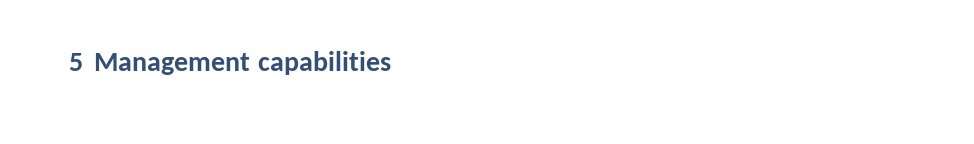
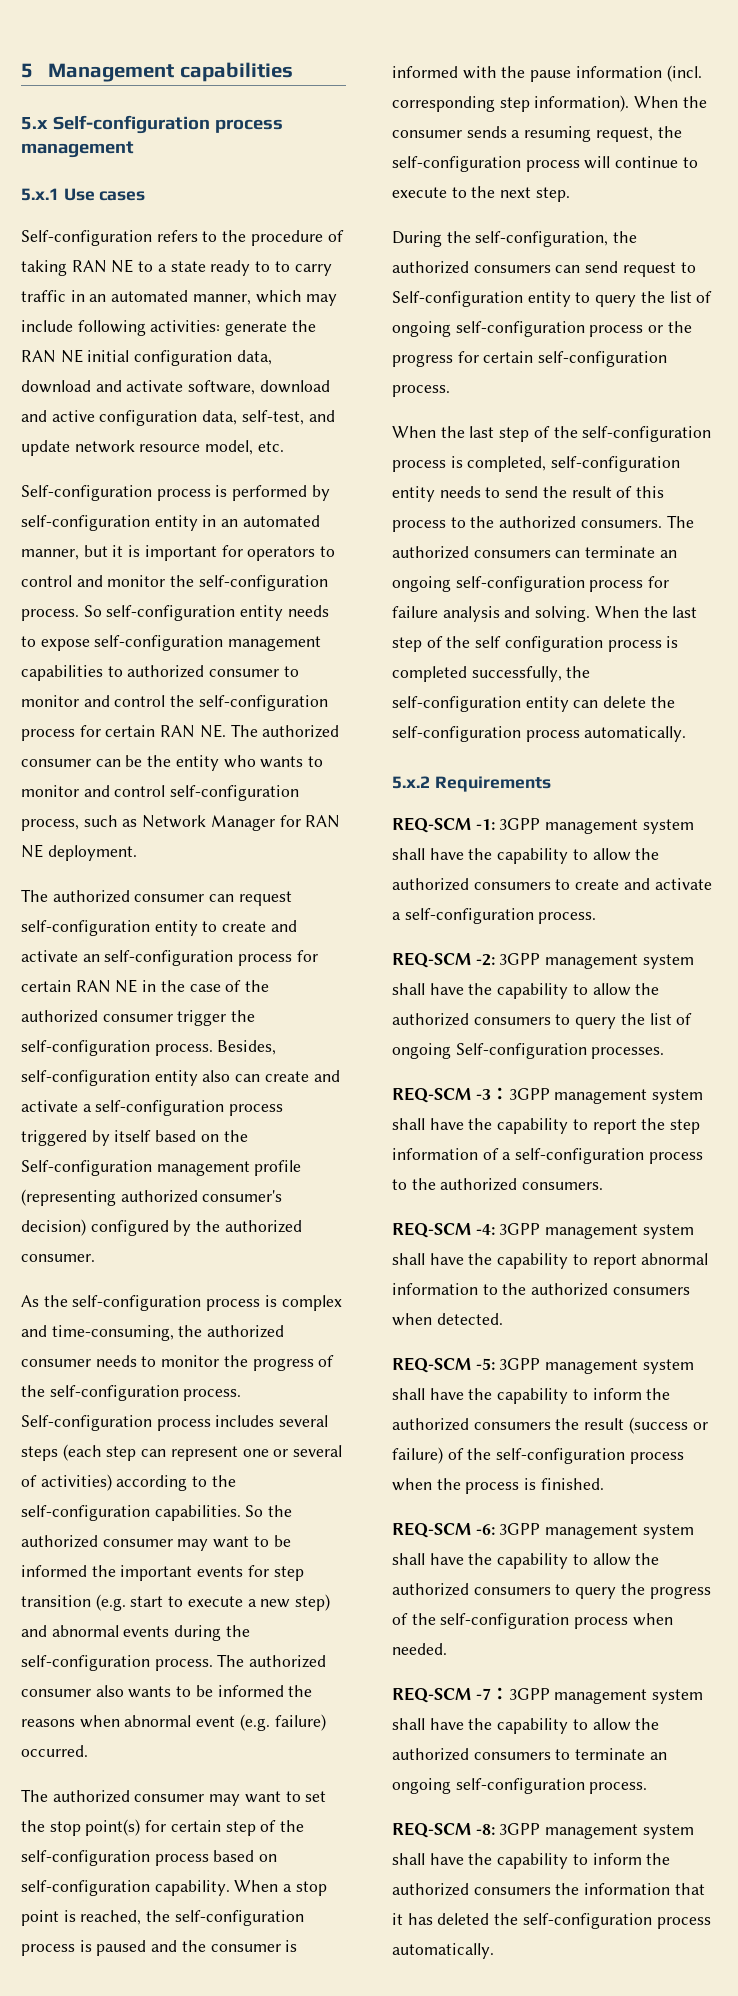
(391, 63) none -> [21,115,283,134] [21,141,134,158] [21,188,146,201] [21,230,344,246] [21,259,332,276] [21,290,338,306] [21,320,316,336] [21,349,272,366] [21,380,330,395] [21,410,335,426] [21,440,284,456] [21,485,330,501] [21,515,320,531] [21,545,336,561] [21,575,328,591] [21,605,329,621] [21,635,322,651] [21,665,299,681] [21,695,328,711] [21,724,340,741] [21,755,324,771] [21,785,300,801] [21,815,341,831] [21,844,137,861] [21,889,292,906] [21,920,297,936] [21,950,318,966] [21,979,270,993] [21,1010,256,1026] [21,1040,277,1056] [21,1070,340,1086] [21,1100,284,1116] [21,1130,248,1146] [21,1160,302,1176] [21,1189,283,1206] [21,1219,302,1236] [21,1254,95,1262] [21,1295,342,1311] [21,1325,285,1341] [21,1355,335,1371] [21,1385,242,1401] [21,1415,329,1431] [21,1444,343,1461] [21,1474,236,1491] [21,1505,293,1521] [21,1535,291,1551] [21,1565,304,1581] [21,1594,331,1611] [21,1625,250,1641] [21,1654,327,1671] [21,1685,313,1698] [21,1714,326,1731] [21,1745,88,1757] [21,1789,327,1806] [21,1819,305,1836] [21,1850,278,1866] [21,1880,327,1896] [21,1910,304,1926] [21,1940,298,1956] [392,65,702,82] [392,95,707,112] [392,126,682,142] [392,156,698,172] [392,186,570,202] [392,231,638,247] [392,261,696,277] [392,291,713,307] [392,321,692,337] [392,351,668,367] [392,385,450,397] [392,426,712,442] [392,456,681,472] [392,486,665,502] [392,515,694,532] [392,546,677,559] [392,576,670,592] [392,606,698,622] [392,636,679,652] [392,666,591,682] [392,696,675,712] [392,726,687,742] [392,776,551,792] [392,817,694,834] [392,848,660,864] [392,878,712,891] [392,908,597,924] [392,952,694,969] [392,983,660,999] [392,1013,693,1029] [392,1043,665,1059] [392,1087,704,1104] [392,1118,701,1134] [392,1148,703,1164] [392,1178,604,1191] [392,1222,694,1239] [392,1253,709,1269] [392,1283,690,1296] [392,1313,503,1326] [392,1357,694,1374] [392,1388,671,1404] [392,1417,708,1434] [392,1447,684,1464] [392,1478,604,1494] [392,1522,694,1539] [392,1553,660,1569] [392,1583,711,1599] [392,1613,673,1629] [392,1643,447,1655] [392,1687,704,1704] [392,1718,660,1734] [392,1748,667,1761] [392,1778,648,1794] [392,1822,694,1839] [392,1853,671,1869] [392,1883,705,1896] [392,1913,711,1929] [392,1943,494,1959] // 5.x Self-configuration process management // 5.x.1 Use cases // Self-configuration refers to the procedure of taking RAN NE to a state ready to to carry traffic in an automated manner, which may include following activities: generate the RAN NE initial configuration data, download and activate software, download and active configuration data, self-test, and update network resource model, etc. // Self-configuration process is performed by self-configuration entity in an automated manner, but it is important for operators to control and monitor the self-configuration process. So self-configuration entity needs to expose self-configuration management capabilities to authorized consumer to monitor and control the self-configuration process for certain RAN NE. The authorized consumer can be the entity who wants to monitor and control self-configuration process, such as Network Manager for RAN NE deployment. // The authorized consumer can request self-configuration entity to create and activate an self-configuration process for certain RAN NE in the case of the authorized consumer trigger the self-configuration process. Besides, self-configuration entity also can create and activate a self-configuration process triggered by itself based on the Self-configuration management profile (representing authorized consumer's decision) configured by the authorized consumer. // As the self-configuration process is complex and time-consuming, the authorized consumer needs to monitor the progress of the self-configuration process. Self-configuration process includes several steps (each step can represent one or several of activities) according to the self-configuration capabilities. So the authorized consumer may want to be informed the important events for step transition (e.g. start to execute a new step) and abnormal events during the self-configuration process. The authorized consumer also wants to be informed the reasons when abnormal event (e.g. failure) occurred. // The authorized consumer may want to set the stop point(s) for certain step of the self-configuration process based on self-configuration capability. When a stop point is reached, the self-configuration process is paused and the consumer is informed with the pause information (incl. corresponding step information). When the consumer sends a resuming request, the self-configuration process will continue to execute to the next step. // During the self-configuration, the authorized consumers can send request to Self-configuration entity to query the list of ongoing self-configuration process or the progress for certain self-configuration process. // When the last step of the self-configuration process is completed, self-configuration entity needs to send the result of this process to the authorized consumers. The authorized consumers can terminate an ongoing self-configuration process for failure analysis and solving. When the last step of the self configuration process is completed successfully, the self-configuration entity can delete the self-configuration process automatically. // 5.x.2 Requirements // REQ-SCM -1: 3GPP management system shall have the capability to allow the authorized consumers to create and activate a self-configuration process. // REQ-SCM -2: 3GPP management system shall have the capability to allow the authorized consumers to query the list of ongoing Self-configuration processes. // REQ-SCM -3：3GPP management system shall have the capability to report the step information of a self-configuration process to the authorized consumers. // REQ-SCM -4: 3GPP management system shall have the capability to report abnormal information to the authorized consumers when detected. // REQ-SCM -5: 3GPP management system shall have the capability to inform the authorized consumers the result (success or failure) of the self-configuration process when the process is finished. // REQ-SCM -6: 3GPP management system shall have the capability to allow the authorized consumers to query the progress of the self-configuration process when needed. // REQ-SCM -7：3GPP management system shall have the capability to allow the authorized consumers to terminate an ongoing self-configuration process. // REQ-SCM -8: 3GPP management system shall have the capability to inform the authorized consumers the information that it has deleted the self-configuration process automatically.

